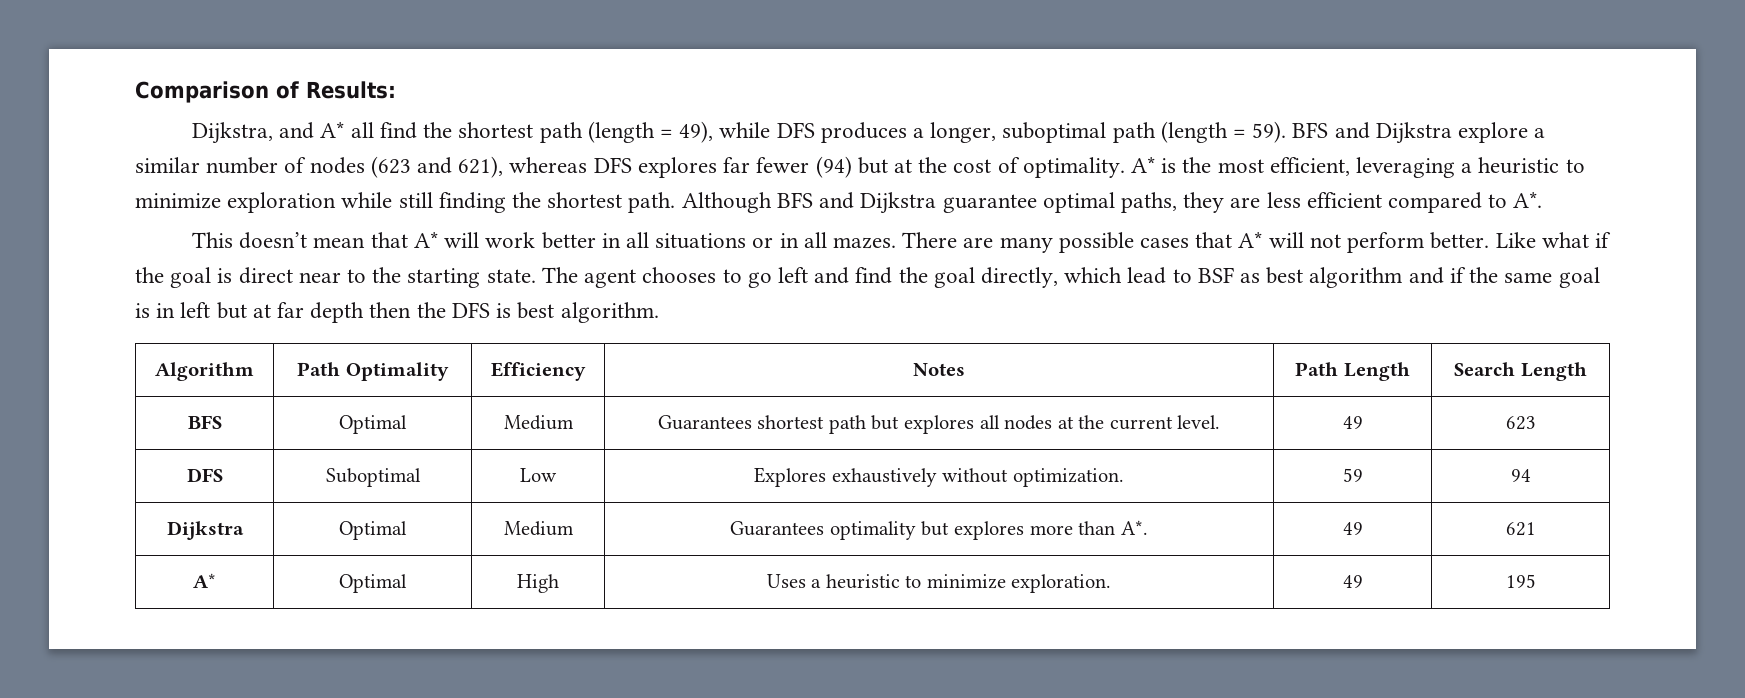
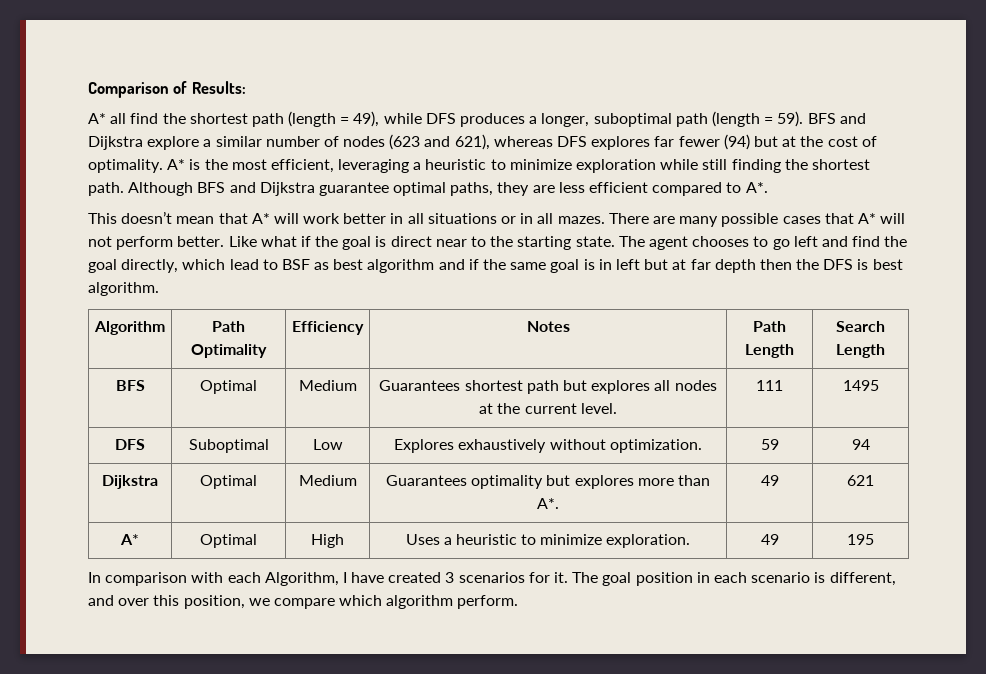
[192,122,315,144] Dijkstra, and -> (246, 87) none
[1342,416,1363,429] [1505,416,1536,430] 49 | 623 -> [756,380,783,391] [842,380,879,391] 111 | 1495
(1536, 581) none -> [88,572,896,586] [88,595,519,609] // In comparison with each Algorithm, I have created 3 scenarios for it. The goal position in each scenario is different, and over this position, we compare which algorithm perform.

